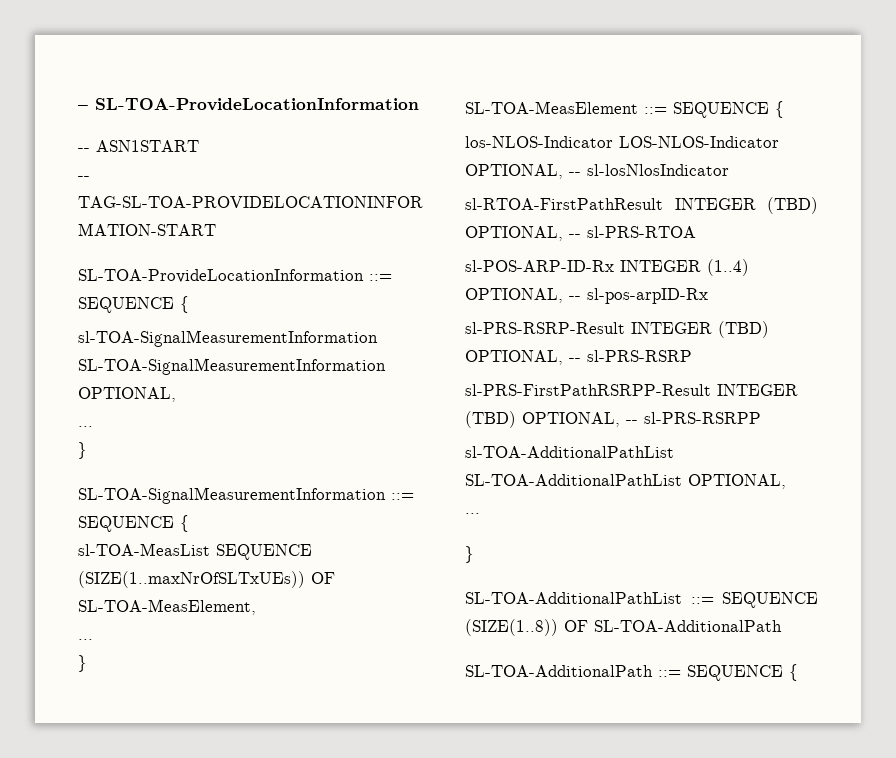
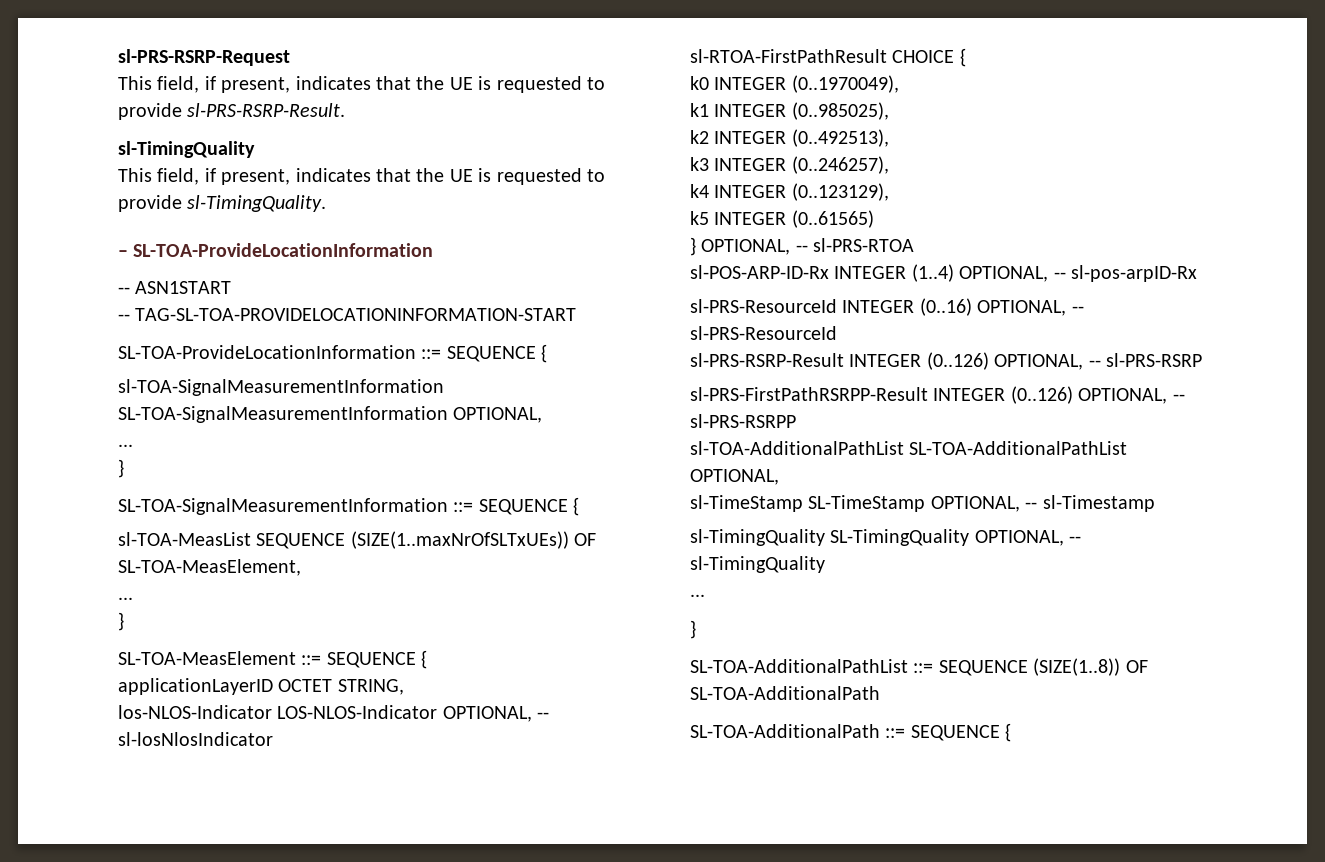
(78, 107) none -> [118,49,290,66] [118,76,605,93] [118,103,346,120] [118,141,255,158] [118,168,605,185] [118,195,327,212] sl-PRS-RSRP-Request // This field, if present, indicates that the UE is requested to provide sl-PRS-RSRP-Result. // sl-TimingQuality // This field, if present, indicates that the UE is requested to provide sl-TimingQuality. //
(784, 109) none -> [118,678,404,695] // applicationLayerID OCTET STRING,
[674,197,818,214] INTEGER (TBD) -> [892,48,966,67] [690,75,899,93] [690,102,889,120] [690,129,889,147] [690,156,889,174] [690,183,889,201] [690,210,874,228] [690,237,696,256] CHOICE { // k0 INTEGER (0..1970049), // k1 INTEGER (0..985025), // k2 INTEGER (0..492513), // k3 INTEGER (0..246257), // k4 INTEGER (0..123129), // k5 INTEGER (0..61565) // }
(708, 296) none -> [690,298,1084,316] [690,326,837,340] // sl-PRS-ResourceId INTEGER (0..16) OPTIONAL, -- sl-PRS-ResourceId
[718,321,769,338] (TBD) -> [926,352,989,370] (0..126)
[465,411,516,428] (TBD) -> [1010,386,1073,404] (0..126)
(786, 481) none -> [690,495,1155,512] [690,529,1082,546] [690,556,825,573] // sl-TimeStamp SL-TimeStamp OPTIONAL, -- sl-Timestamp // sl-TimingQuality SL-TimingQuality OPTIONAL, -- sl-TimingQuality

